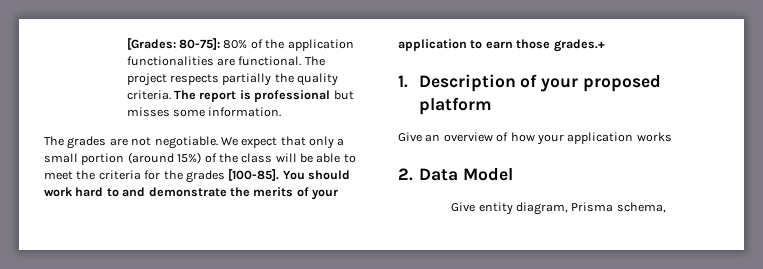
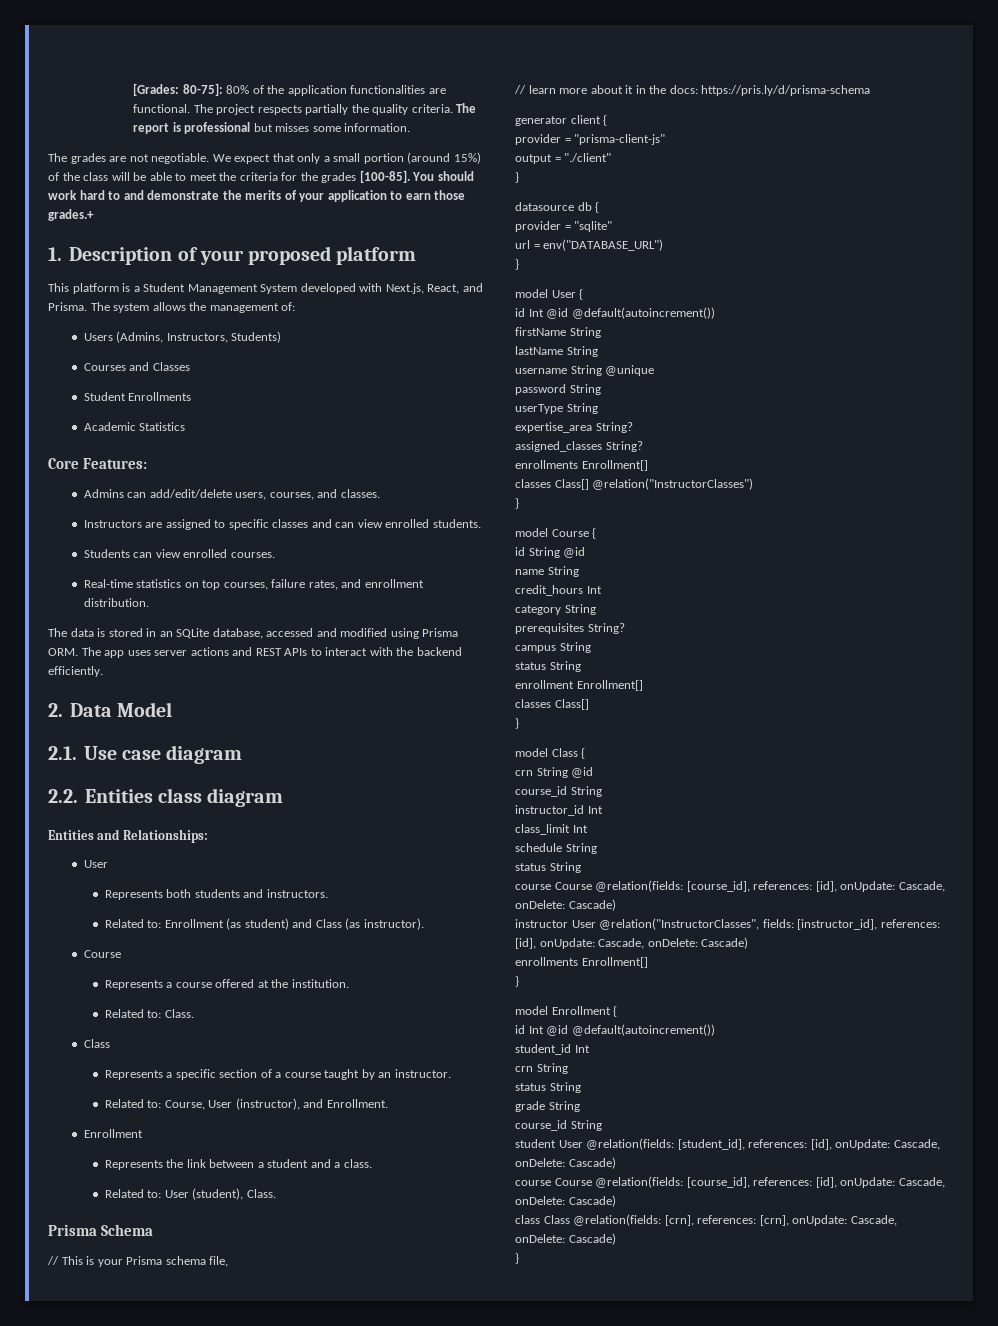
[398,132,672,145] [398,168,513,181] [451,202,666,215] Give an overview of how your application works // 2. Data Model // Give entity diagram, Prisma schema, -> [48,283,483,294] [48,302,296,313] [83,331,282,343] [83,362,190,371] [83,392,192,401] [83,422,186,431] [48,458,147,469] [83,489,380,500] [83,519,481,530] [83,549,275,558] [83,579,424,590] [83,598,149,607] [48,628,459,639] [48,647,462,658] [48,666,103,677] [48,702,172,717] [48,745,243,764] [48,788,284,807] [48,829,208,843] [83,860,108,868] [104,889,328,900] [104,918,424,930] [83,950,121,958] [104,979,349,990] [104,1009,194,1018] [83,1039,110,1048] [104,1069,451,1080] [104,1098,388,1110] [83,1129,143,1138] [104,1159,372,1170] [104,1188,276,1200] [48,1224,153,1236] [47,1256,229,1267] [514,85,871,96] [515,115,608,126] [515,134,666,145] [515,153,612,164] [515,172,519,183] [515,202,600,213] [515,221,613,232] [515,239,664,251] [515,259,519,270] [515,289,584,300] [515,307,715,319] [515,327,601,338] [515,346,598,357] [515,365,655,376] [515,384,601,395] [515,403,598,414] [515,422,633,433] [515,441,643,452] [515,460,648,471] [515,478,754,490] [515,498,519,509] [515,528,597,539] [515,547,586,558] [515,566,579,577] [515,585,602,596] [515,604,596,615] [515,623,625,634] [515,642,591,653] [515,661,581,672] [515,680,643,691] [515,699,589,710] [515,718,519,729] [515,748,586,759] [515,767,594,778] [515,786,602,797] [515,805,603,816] [515,824,588,835] [515,843,597,854] [515,862,581,873] [515,880,945,892] [515,899,616,911] [515,918,940,930] [515,937,749,949] [515,957,648,968] [515,976,519,987] [515,1006,618,1017] [515,1024,715,1036] [515,1044,590,1055] [515,1063,568,1074] [515,1082,581,1093] [515,1101,580,1112] [515,1120,602,1131] [515,1138,940,1150] [515,1157,616,1169] [515,1176,945,1188] [515,1195,616,1207] [515,1214,897,1226] [515,1233,616,1245] [515,1253,519,1264] This platform is a Student Management System developed with Next.js, React, and Prisma. The system allows the management of: // Users (Admins, Instructors, Students) // Courses and Classes // Student Enrollments // Academic Statistics // Core Features: // Admins can add/edit/delete users, courses, and classes. // Instructors are assigned to specific classes and can view enrolled students. // Students can view enrolled courses. // Real-time statistics on top courses, failure rates, and enrollment distribution. // The data is stored in an SQLite database, accessed and modified using Prisma ORM. The app uses server actions and REST APIs to interact with the backend efficiently. // 2. Data Model // 2.1. Use case diagram // 2.2. Entities class diagram // Entities and Relationships: // User // Represents both students and instructors. // Related to: Enrollment (as student) and Class (as instructor). // Course // Represents a course offered at the institution. // Related to: Class. // Class // Represents a specific section of a course taught by an instructor. // Related to: Course, User (instructor), and Enrollment. // Enrollment // Represents the link between a student and a class. // Related to: User (student), Class. // Prisma Schema // // This is your Prisma schema file, // // learn more about it in the docs: https://pris.ly/d/prisma-schema // generator client { // provider = "prisma-client-js" // output = "./client" // } // datasource db { // provider = "sqlite" // url = env("DATABASE_URL") // } // model User { // id Int @id @default(autoincrement()) // firstName String // lastName String // username String @unique // password String // userType String // expertise_area String? // assigned_classes String? // enrollments Enrollment[] // classes Class[] @relation("InstructorClasses") // } // model Course { // id String @id // name String // credit_hours Int // category String // prerequisites String? // campus String // status String // enrollment Enrollment[] // classes Class[] // } // model Class { // crn String @id // course_id String // instructor_id Int // class_limit Int // schedule String // status String // course Course @relation(fields: [course_id], references: [id], onUpdate: Cascade, onDelete: Cascade) // instructor User @relation("InstructorClasses", fields: [instructor_id], references: [id], onUpdate: Cascade, onDelete: Cascade) // enrollments Enrollment[] // } // model Enrollment { // id Int @id @default(autoincrement()) // student_id Int // crn String // status String // grade String // course_id String // student User @relation(fields: [student_id], references: [id], onUpdate: Cascade, onDelete: Cascade) // course Course @relation(fields: [course_id], references: [id], onUpdate: Cascade, onDelete: Cascade) // class Class @relation(fields: [crn], references: [crn], onUpdate: Cascade, onDelete: Cascade) // }

